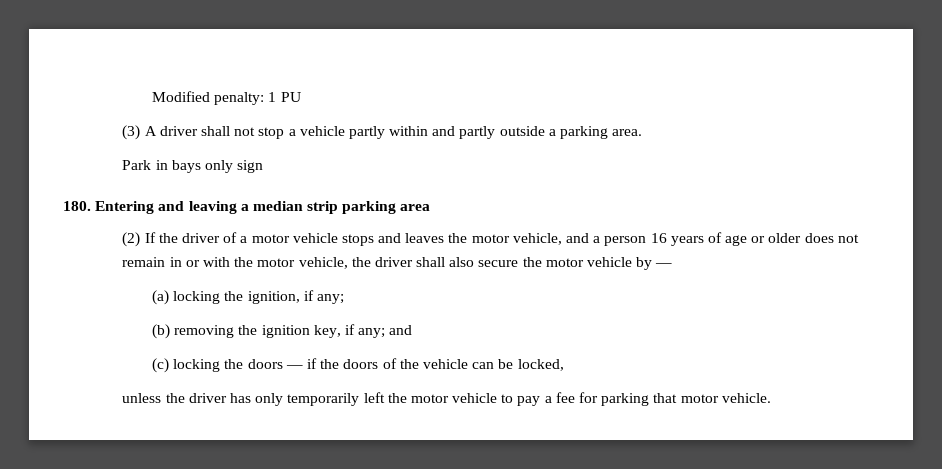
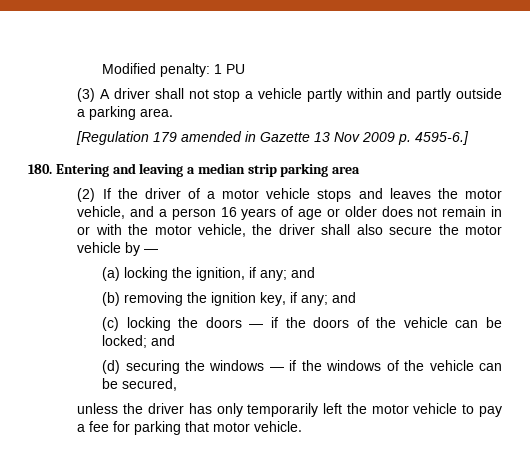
[122,160,264,173] Park in bays only sign -> [76,131,470,145] [Regulation 179 amended in Gazette 13 Nov 2009 p. 4595-6.]
(345, 299) none -> [291,267,316,278] and
[517,359,564,371] locked, -> [102,335,176,348] [102,360,502,374] [102,378,178,391] locked; and // (d) securing the windows — if the windows of the vehicle can be secured,

